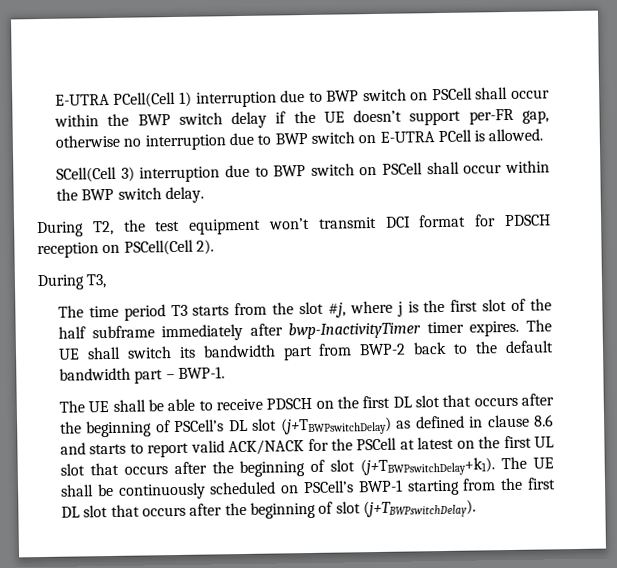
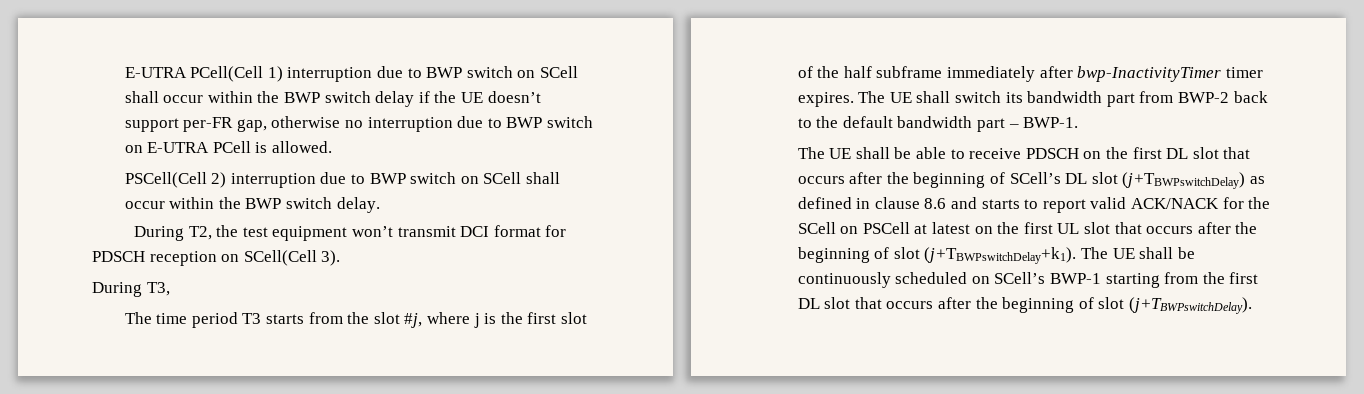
[431,87,473,101] PSCell -> [540,66,579,78] SCell
[55,162,424,183] SCell(Cell 3) interruption due to BWP switch on PSCell -> [124,172,522,188] PSCell(Cell 2) interruption due to BWP switch on SCell
[123,239,214,256] PSCell(Cell 2). -> [243,250,341,266] SCell(Cell 3).
[174,419,225,433] PSCell’s -> [1009,172,1061,184] SCell’s
(353, 444) none -> [797,222,859,234] SCell on
[302,480,354,494] PSCell’s -> [994,272,1046,284] SCell’s

